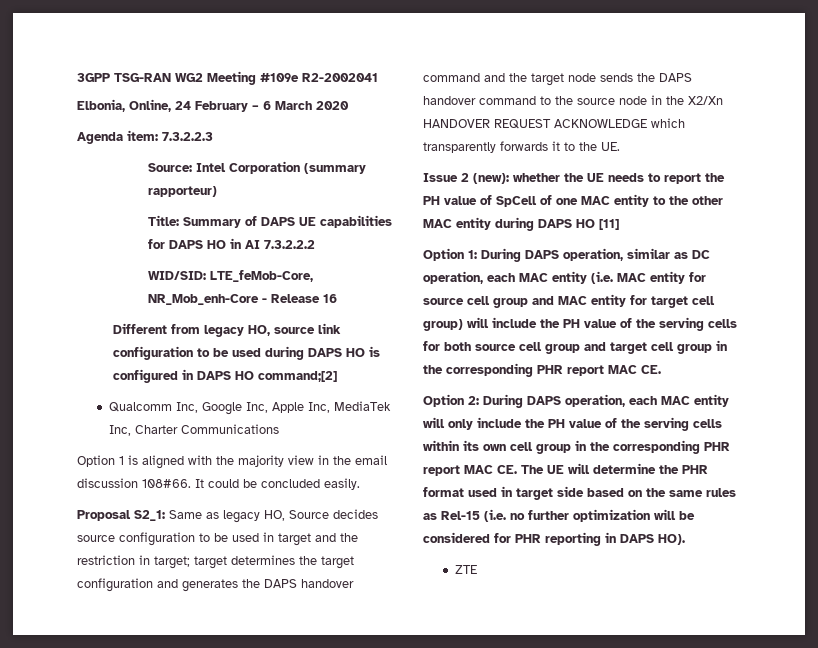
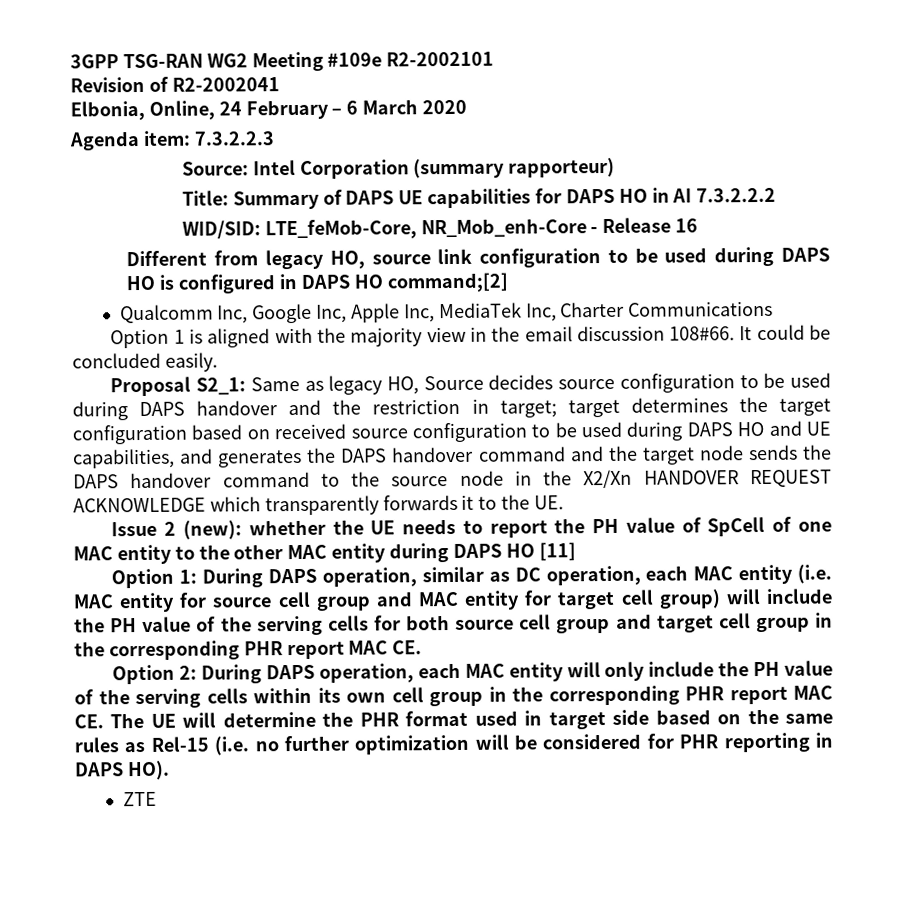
(299, 77) none -> [386,51,495,67] [70,76,169,93] R2-2002101 // Revision of
[263,532,311,546] in target -> [72,400,279,421] during DAPS handover
(153, 585) none -> [191,420,832,443] [72,448,175,469] based on received source configuration to be used during DAPS HO and UE capabilities,

